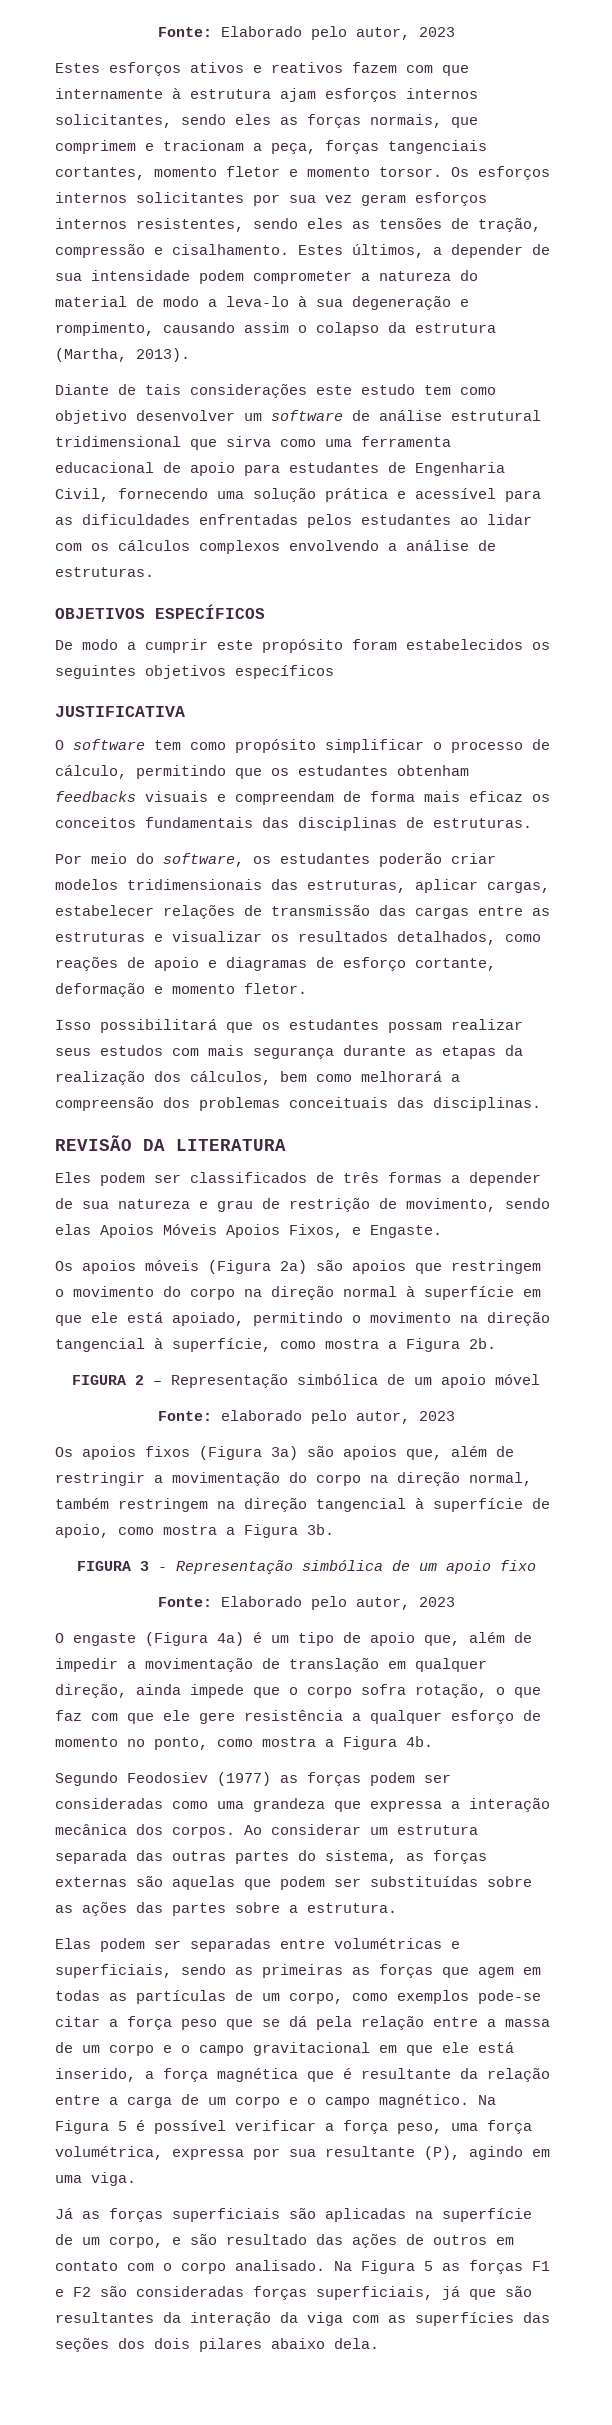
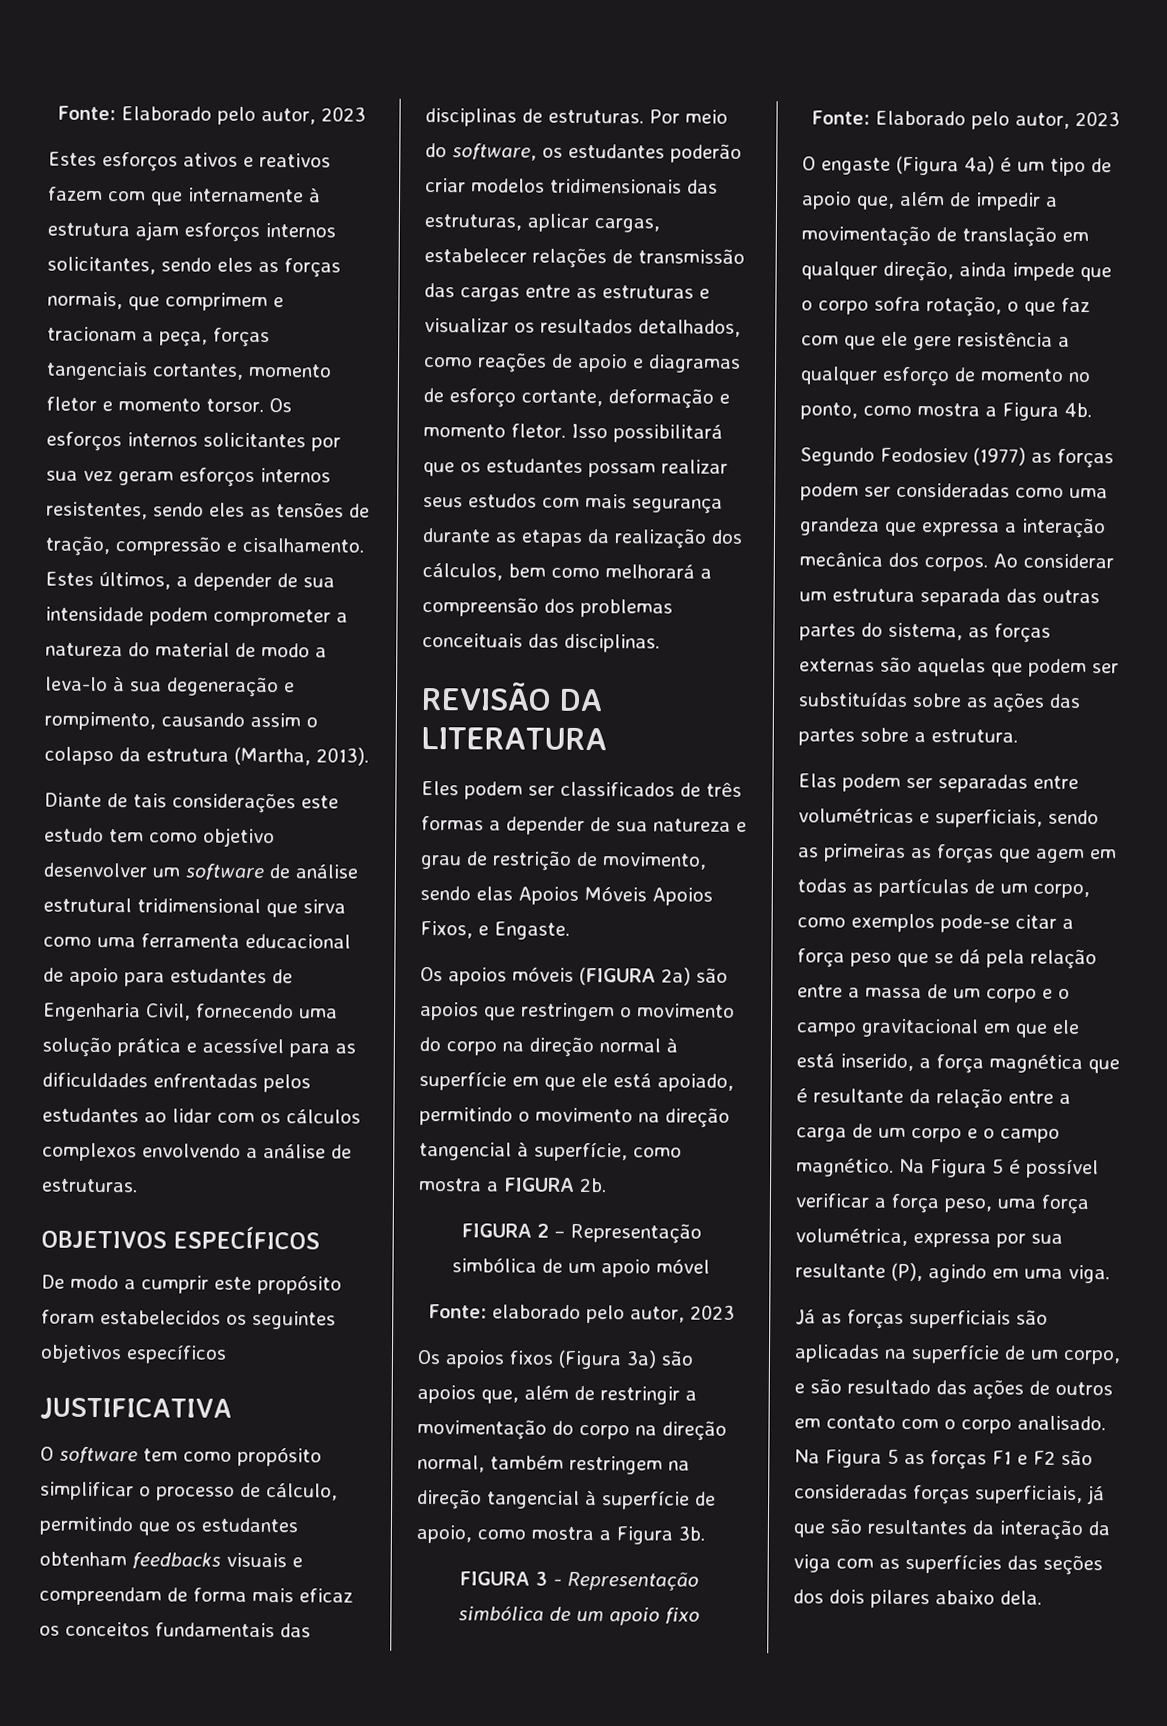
(532, 823) // -> (644, 116) none
(307, 988) // -> (566, 430) none
[208,1260,271,1274] (Figura -> [579,966,656,986] (FIGURA
[406,1338,460,1352] Figura -> [503,1177,575,1192] FIGURA

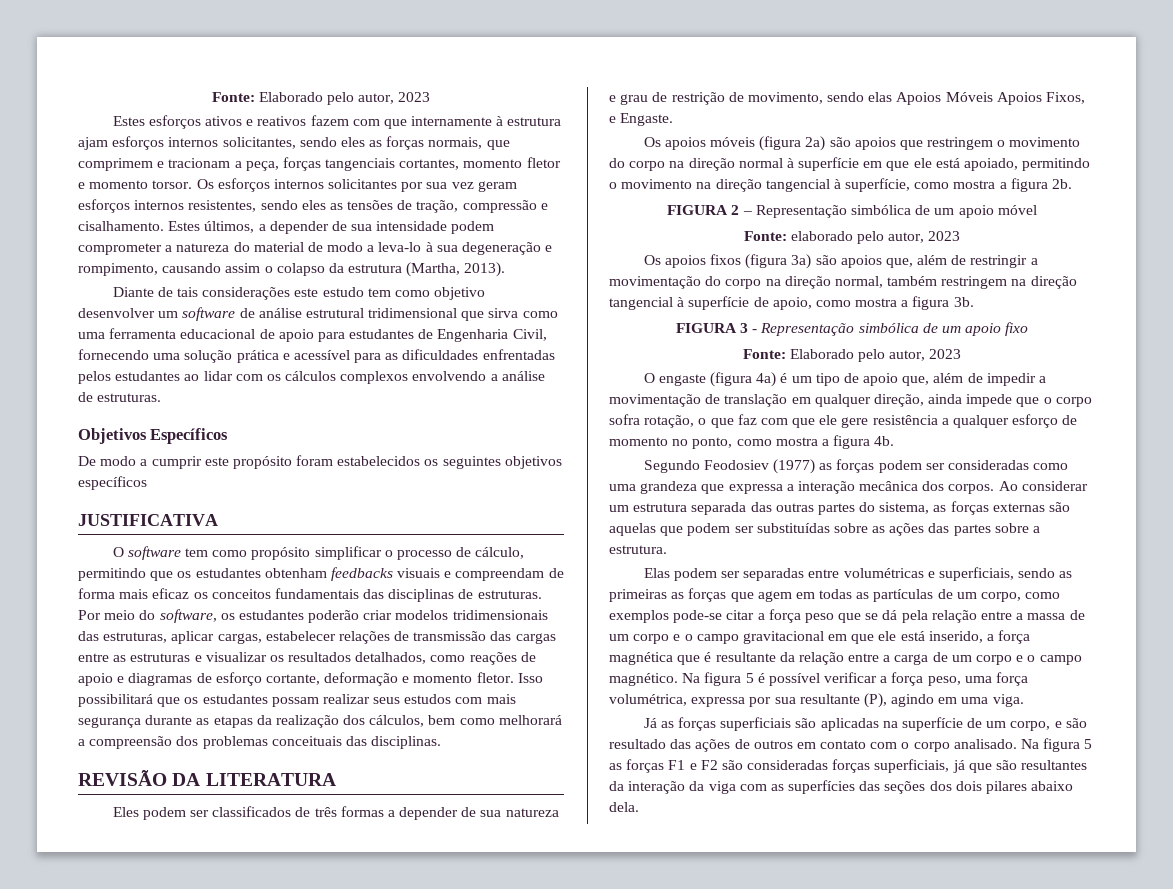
[41,1226,320,1250] OBJETIVOS ESPECÍFICOS -> [78,428,229,444] Objetivos Específicos
[579,966,656,986] (FIGURA -> [759,136,802,151] (figura
[503,1177,575,1192] FIGURA -> [1010,178,1048,192] figura
[558,1349,622,1370] (Figura -> [745,254,788,269] (figura
[616,1526,673,1545] Figura -> [912,296,950,310] figura
[896,155,959,176] (Figura -> [709,372,752,387] (figura
[1002,402,1059,421] Figura -> [833,435,871,449] figura
[930,1159,987,1178] Figura -> [704,672,742,686] figura
[825,1449,882,1468] Figura -> [1043,738,1081,752] figura

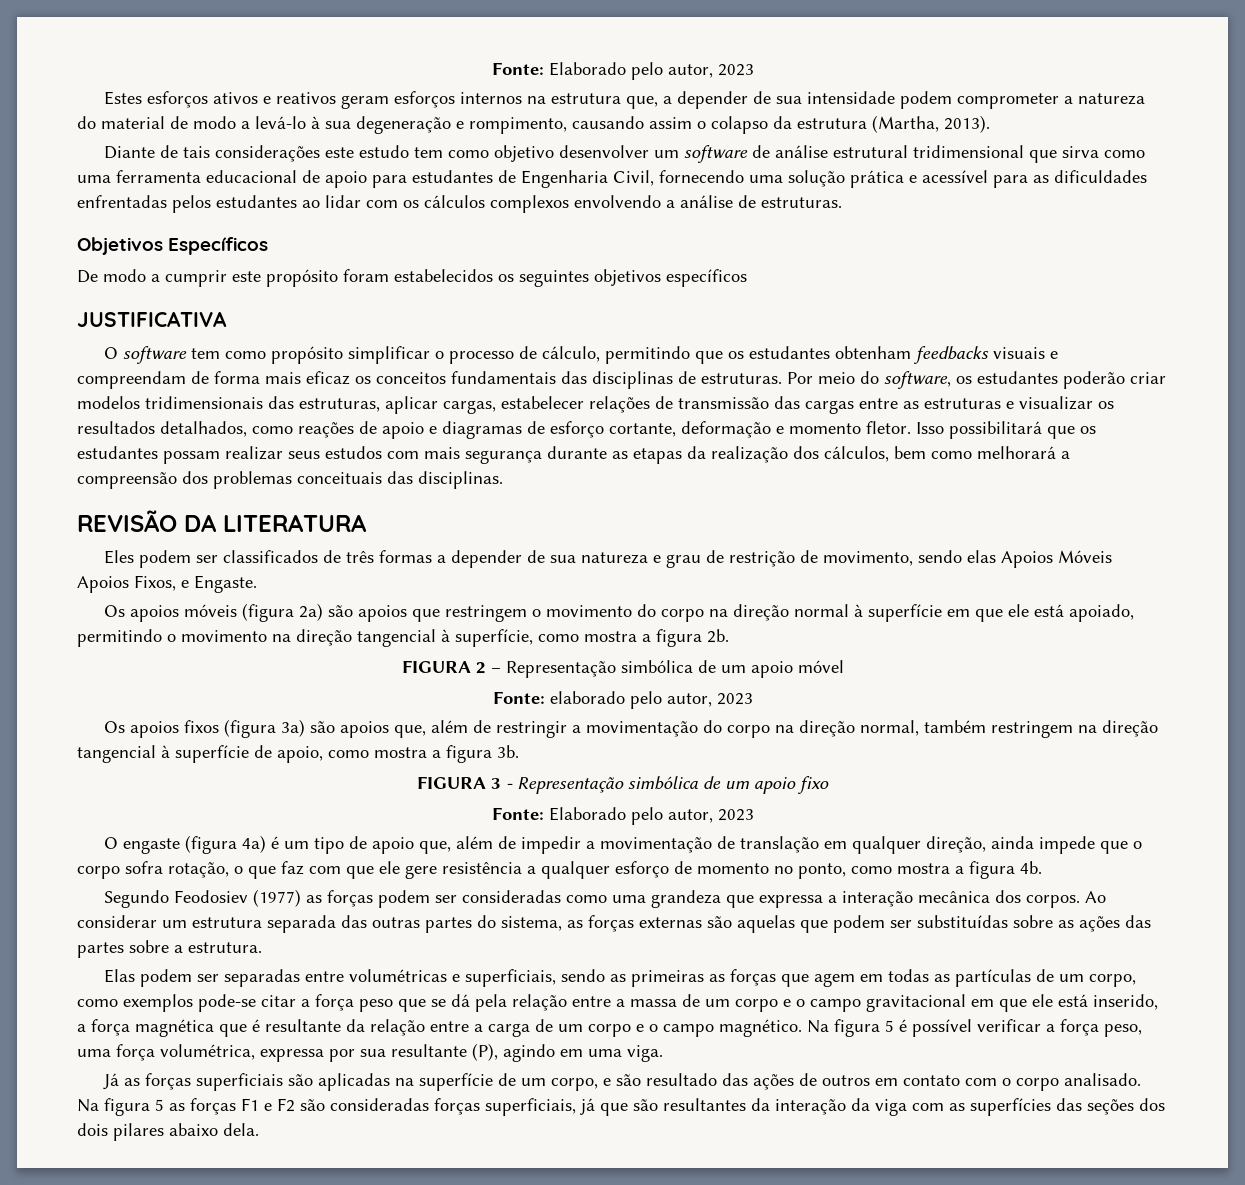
[310,115,562,129] [78,136,510,150] [78,157,561,171] [78,178,517,192] [78,199,548,213] [78,221,255,233] fazem com que internamente à estrutura ajam esforços internos solicitantes, sendo eles as forças normais, que comprimem e tracionam a peça, forças tangenciais cortantes, momento fletor e momento torsor. Os esforços internos solicitantes por sua vez geram esforços internos resistentes, sendo eles as tensões de tração, compressão e cisalhamento. Estes últimos, -> [341,91,659,109] geram esforços internos na estrutura que,
[378,242,422,252] leva-lo -> [255,116,306,129] levá-lo

